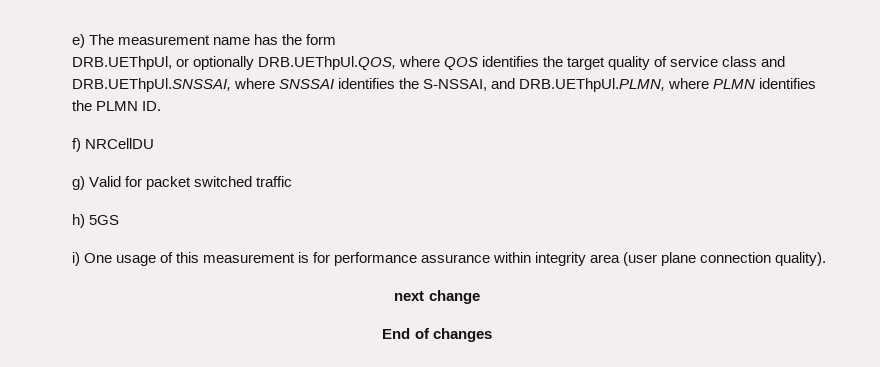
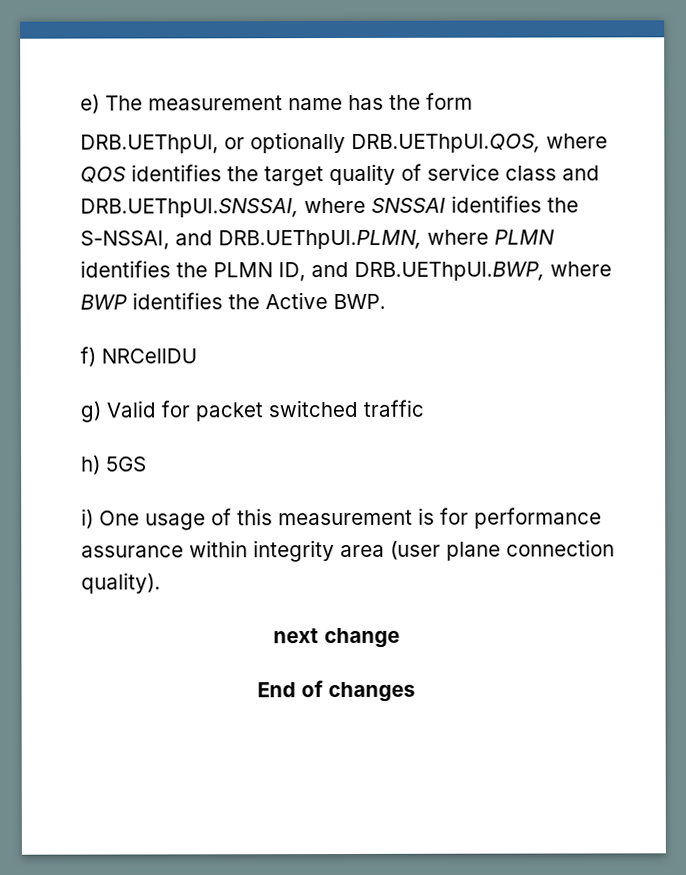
[141,101,161,111] ID. -> [278,261,613,282] [80,292,387,310] ID, and DRB.UEThpUl.BWP, where BWP identifies the Active BWP.

